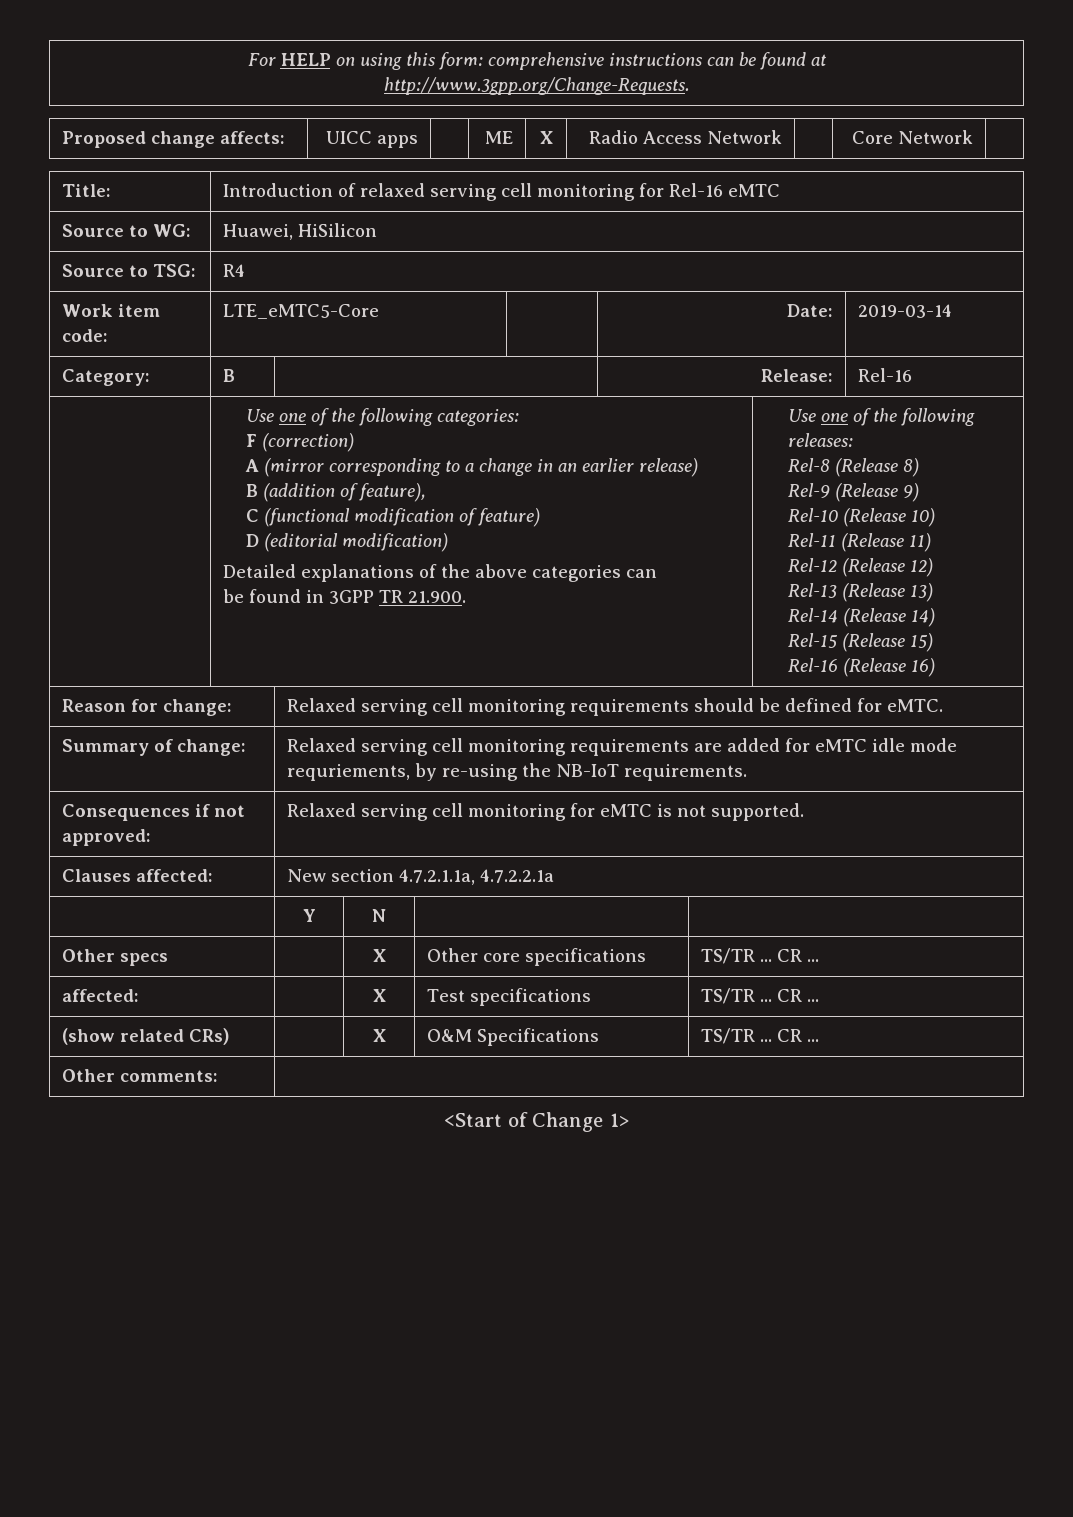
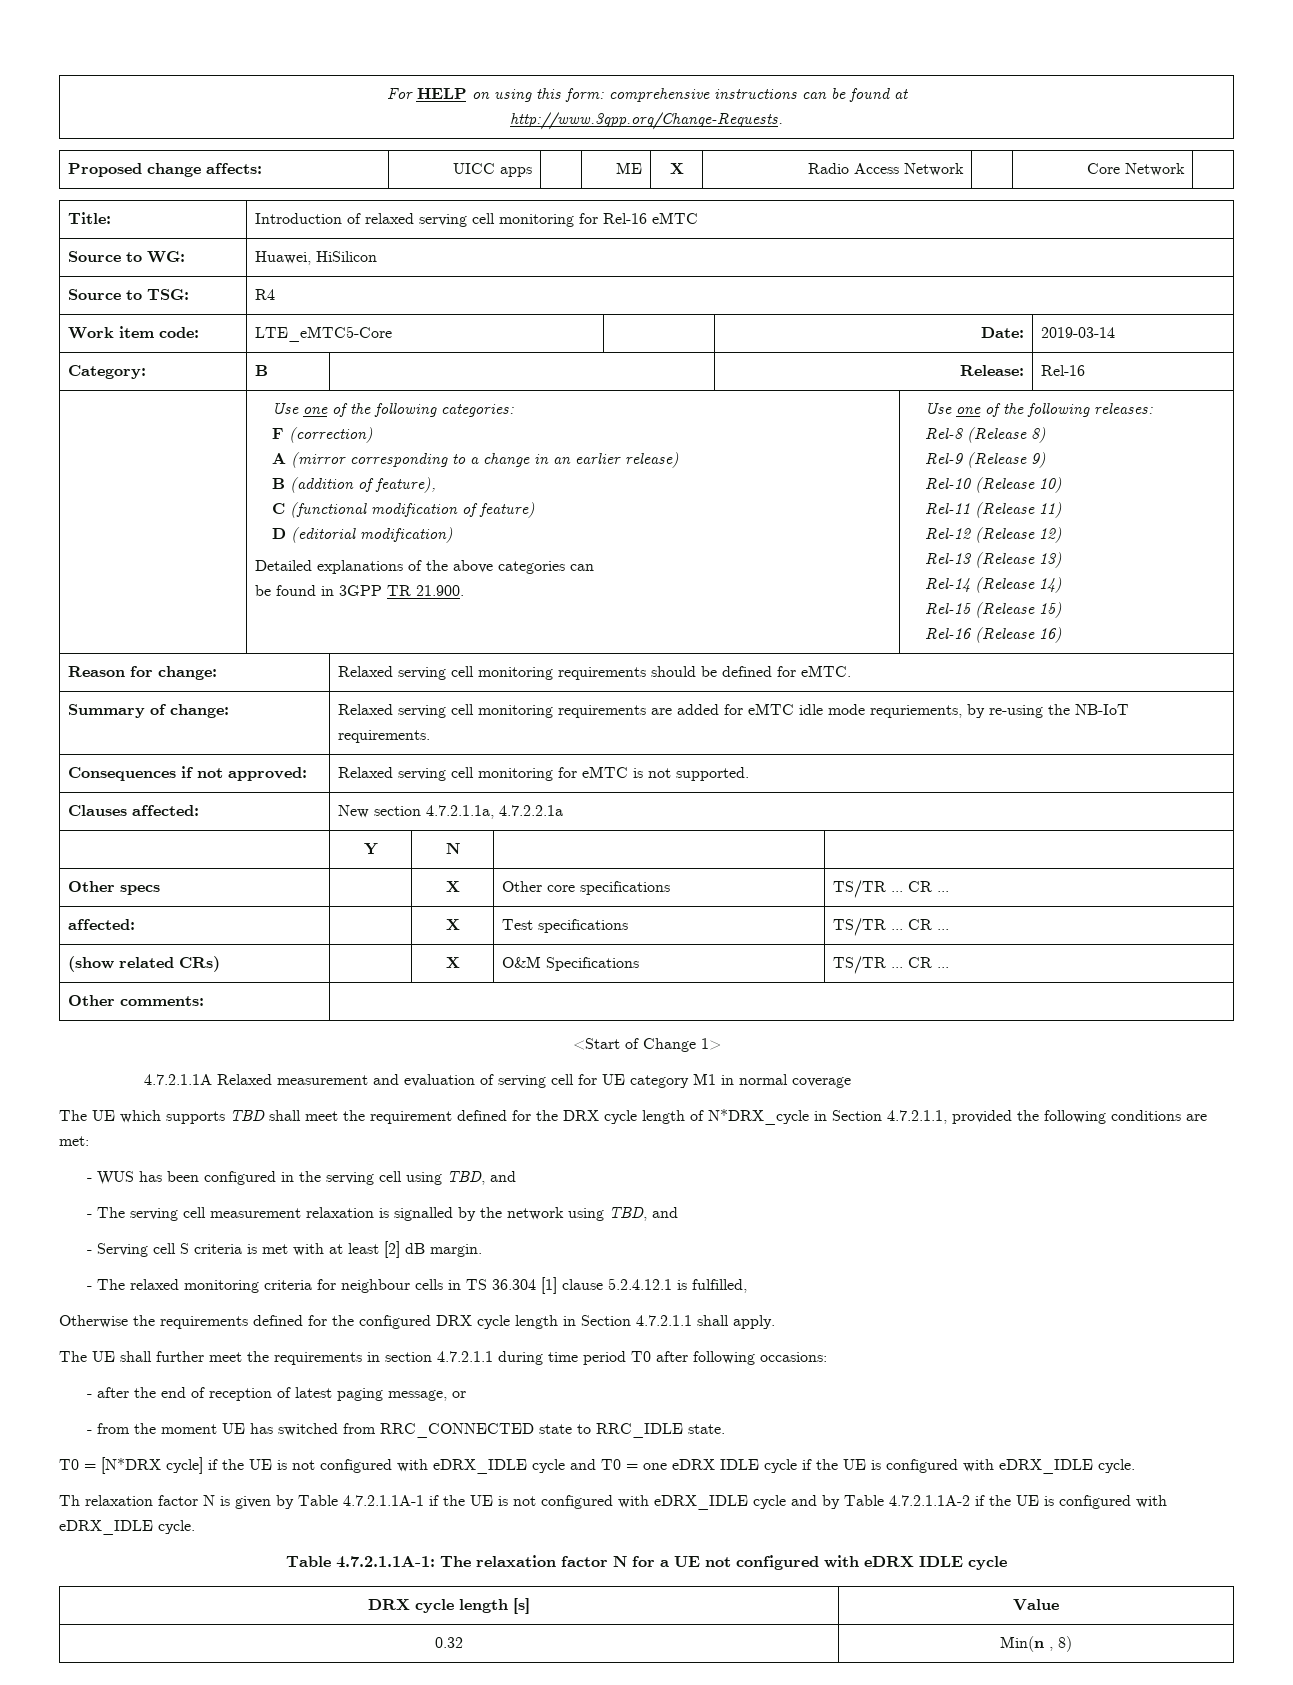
(629, 1120) none -> [144,1073,852,1088] [59,1109,1207,1125] [59,1136,89,1146] [87,1171,517,1185] [87,1207,679,1221] [87,1241,483,1258] [87,1277,748,1294] [59,1315,775,1329] [59,1351,827,1365] [87,1387,467,1401] [87,1423,726,1438] [59,1457,1135,1474] [59,1495,1167,1510] [59,1520,195,1535] [286,1555,1007,1570] [368,1598,530,1614] [1013,1599,1059,1611] [435,1637,463,1648] [1000,1636,1072,1652] // 4.7.2.1.1A Relaxed measurement and evaluation of serving cell for UE category M1 in normal coverage // The UE which supports TBD shall meet the requirement defined for the DRX cycle length of N*DRX_cycle in Section 4.7.2.1.1, provided the following conditions are met: // - WUS has been configured in the serving cell using TBD, and // - The serving cell measurement relaxation is signalled by the network using TBD, and // - Serving cell S criteria is met with at least [2] dB margin. // - The relaxed monitoring criteria for neighbour cells in TS 36.304 [1] clause 5.2.4.12.1 is fulfilled, // Otherwise the requirements defined for the configured DRX cycle length in Section 4.7.2.1.1 shall apply. // The UE shall further meet the requirements in section 4.7.2.1.1 during time period T0 after following occasions: // - after the end of reception of latest paging message, or // - from the moment UE has switched from RRC_CONNECTED state to RRC_IDLE state. // T0 = [N*DRX cycle] if the UE is not configured with eDRX_IDLE cycle and T0 = one eDRX IDLE cycle if the UE is configured with eDRX_IDLE cycle. // Th relaxation factor N is given by Table 4.7.2.1.1A-1 if the UE is not configured with eDRX_IDLE cycle and by Table 4.7.2.1.1A-2 if the UE is configured with eDRX_IDLE cycle. // Table 4.7.2.1.1A-1: The relaxation factor N for a UE not configured with eDRX IDLE cycle // DRX cycle length [s] | Value // 0.32 | Min(n , 8)

